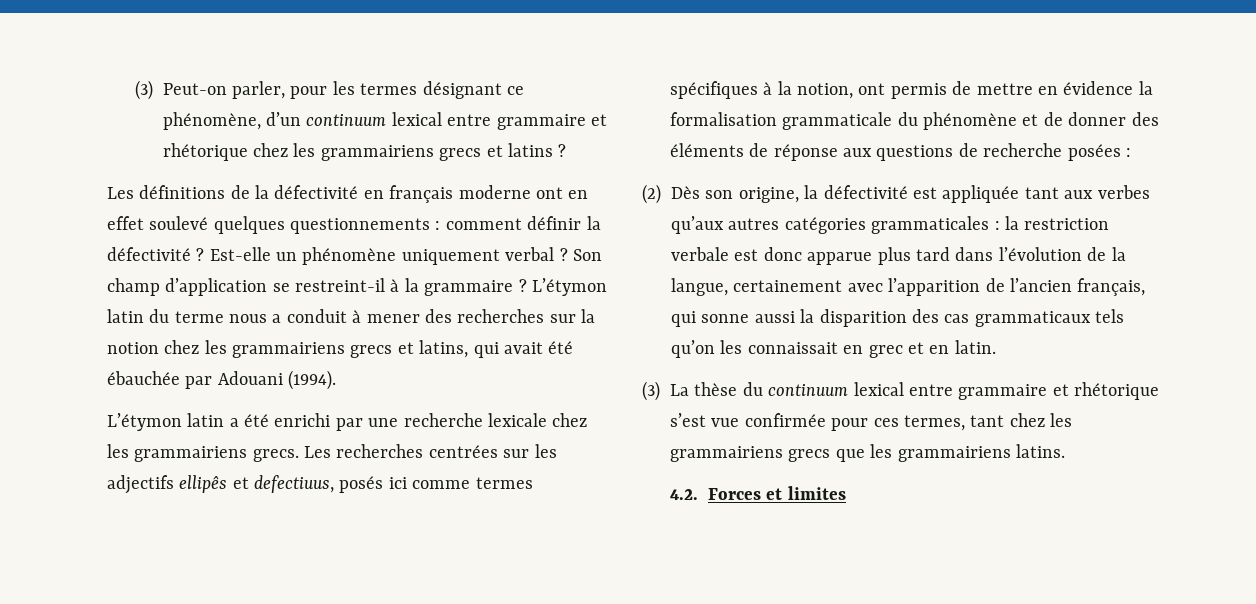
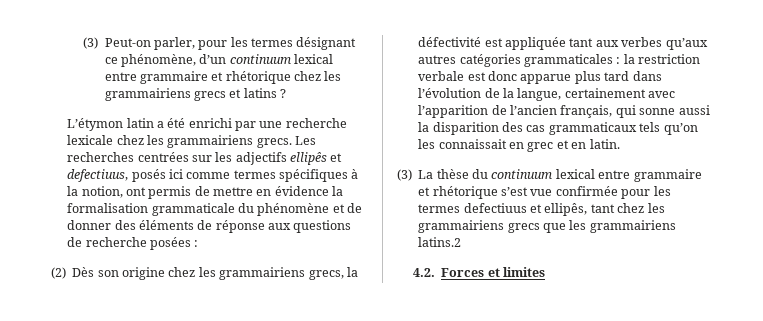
[106,185,589,203] [106,216,601,234] [106,247,603,265] [106,278,608,296] [106,309,596,323] [106,340,574,358] [106,370,337,390] // Les définitions de la défectivité en français moderne ont en effet soulevé quelques questionnements : comment définir la défectivité ? Est-elle un phénomène uniquement verbal ? Son champ d’application se restreint-il à la grammaire ? L’étymon latin du terme nous a conduit à mener des recherches sur la notion chez les grammairiens grecs et latins, qui avait été ébauchée par Adouani (1994). -> (287, 93) none
[738,187,799,203] origine, -> [122,267,344,280] origine chez les grammairiens grecs,
[873,415,965,431] ces termes, -> [653,186,671,196] [418,203,588,216] les termes defectiuus et ellipês,
[1016,444,1065,458] latins. -> [418,237,462,247] latins.2

